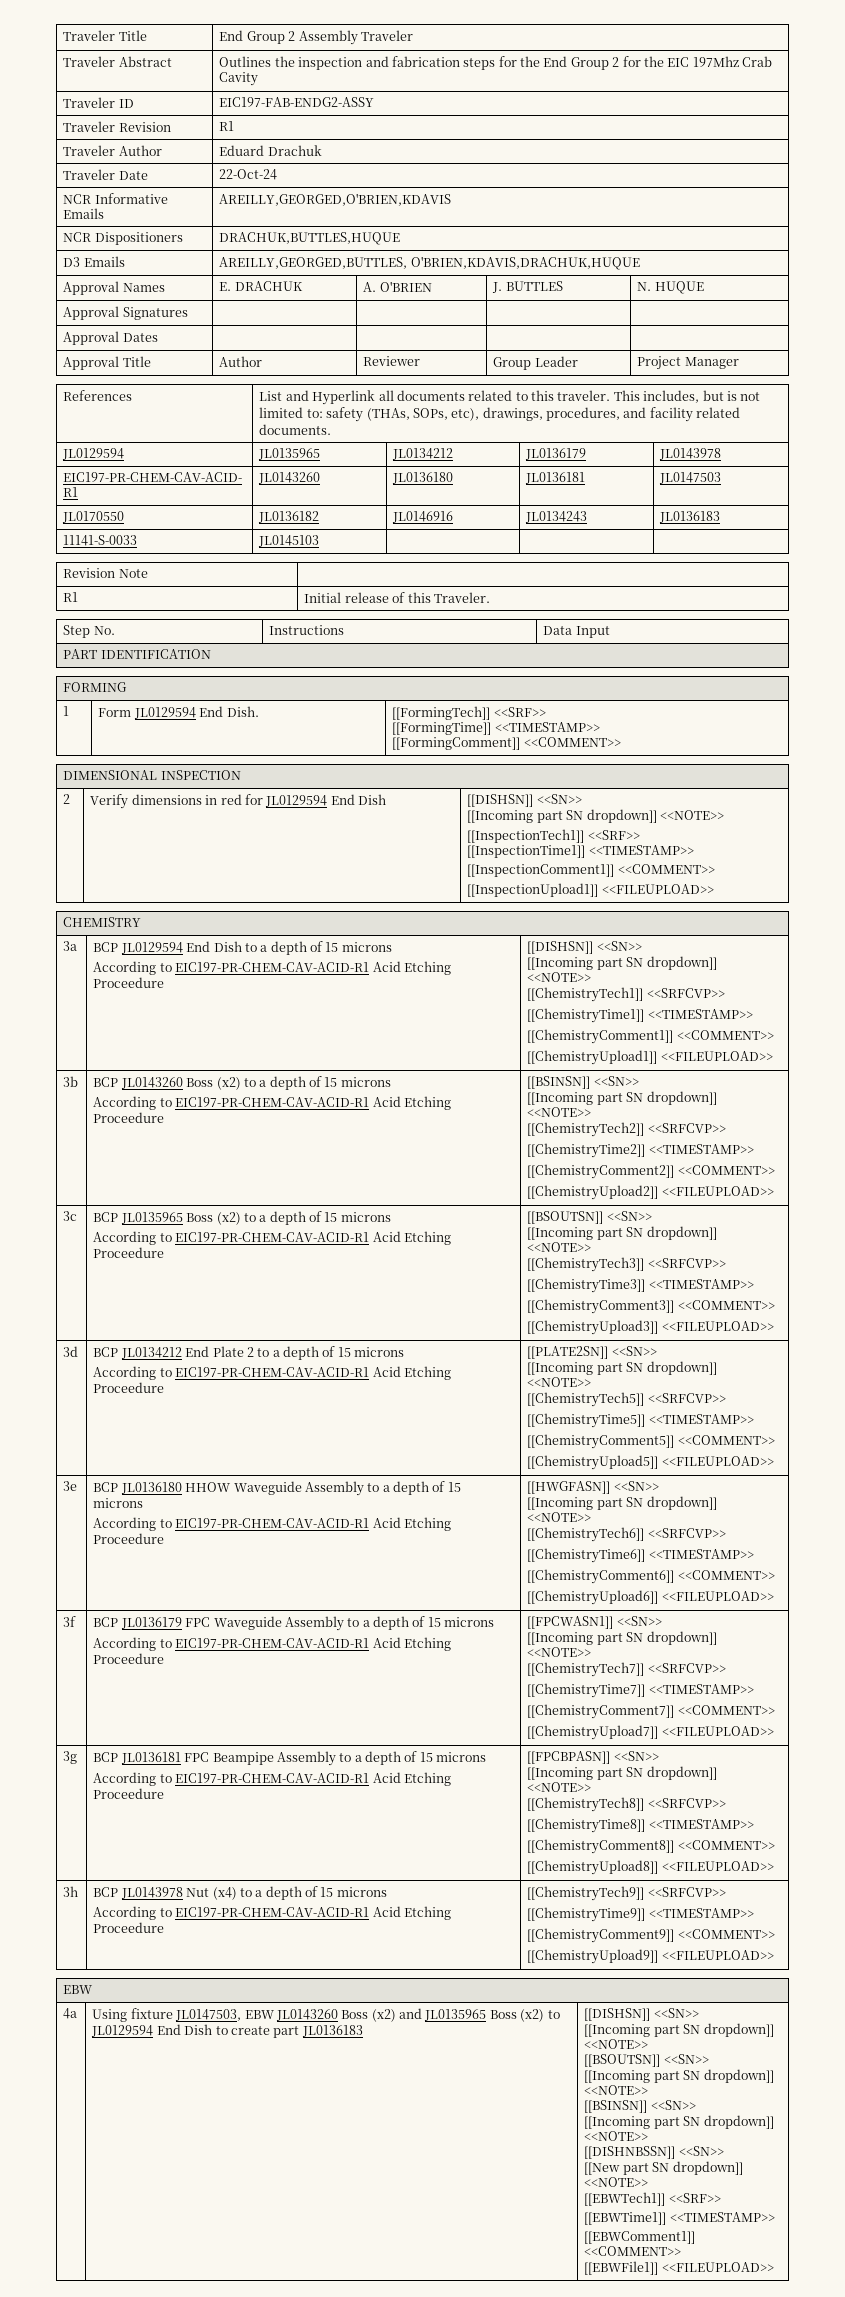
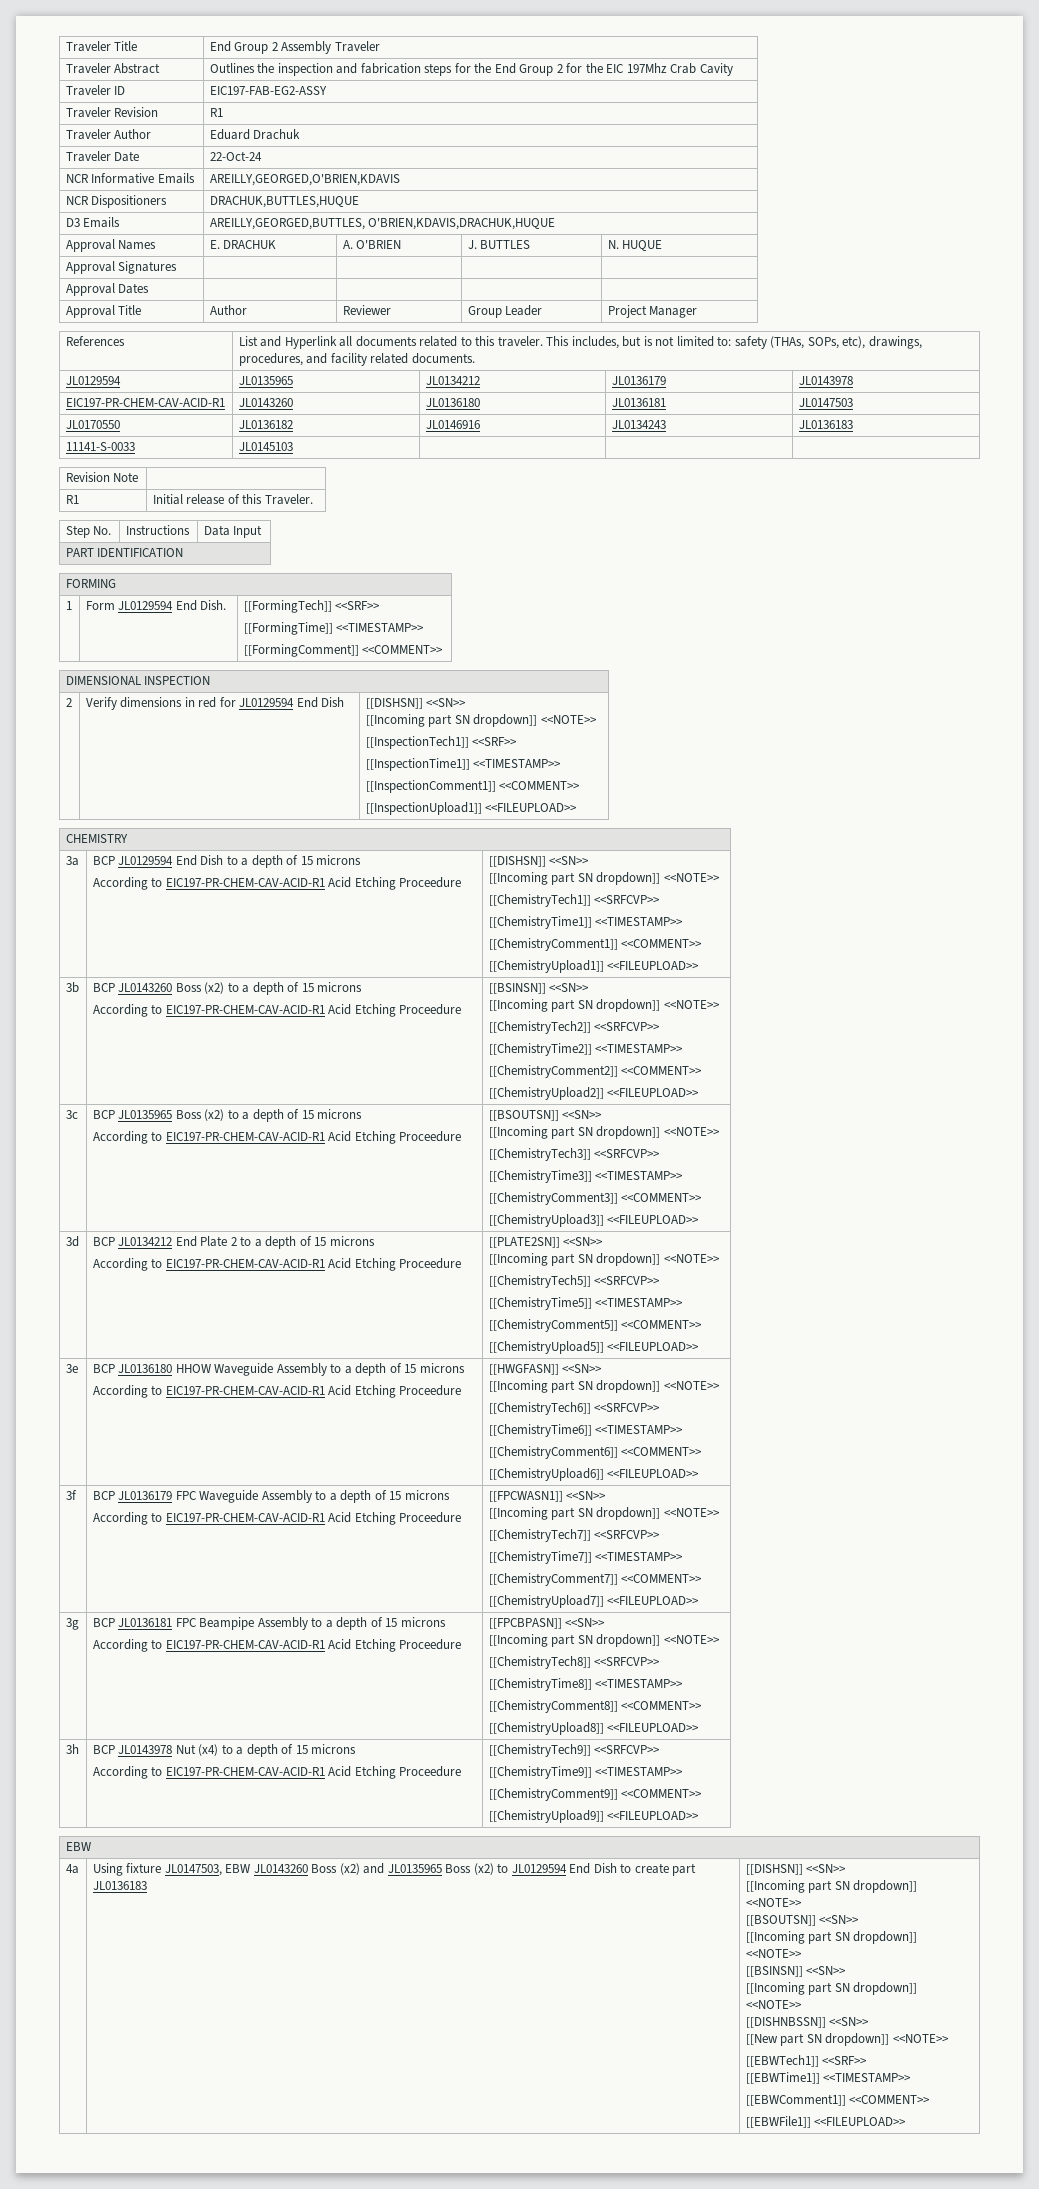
[219,97,375,107] EIC197-FAB-ENDG2-ASSY -> [209,86,327,95] EIC197-FAB-EG2-ASSY

